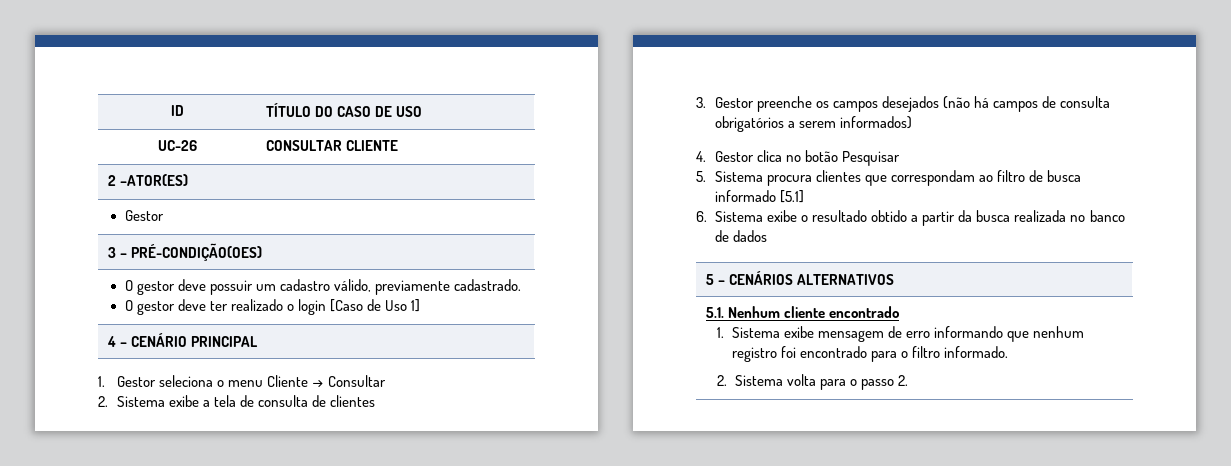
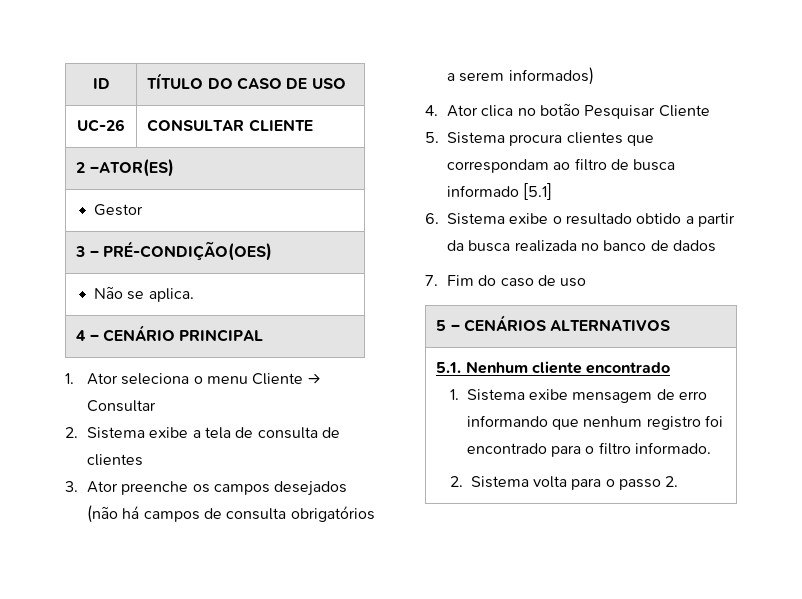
[124,279,521,295] [124,299,421,315] O gestor deve possuir um cadastro válido, previamente cadastrado. // O gestor deve ter realizado o login [Caso de Uso 1] -> [94,286,194,302] Não se aplica.
[116,376,156,387] Gestor -> [87,373,119,385] Ator
[714,97,754,108] Gestor -> [87,481,119,493] Ator
[714,151,754,162] Gestor -> [447,105,479,117] Ator
(901, 158) none -> [658,105,710,117] Cliente
(768, 236) none -> [425,275,587,287] // 7. Fim do caso de uso

